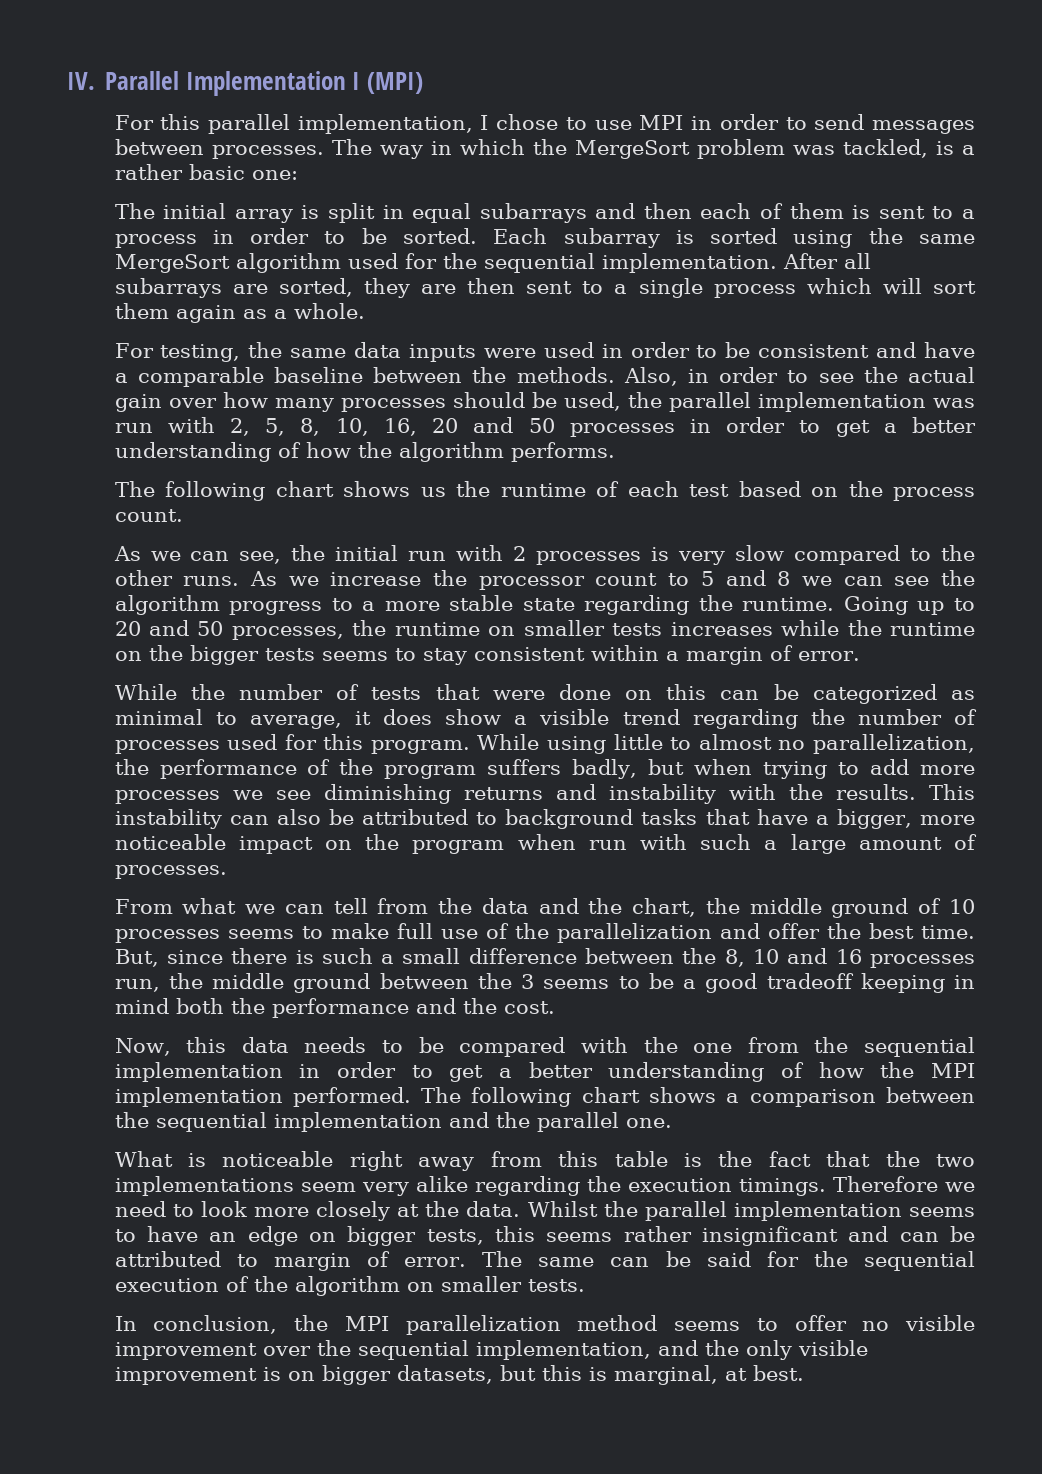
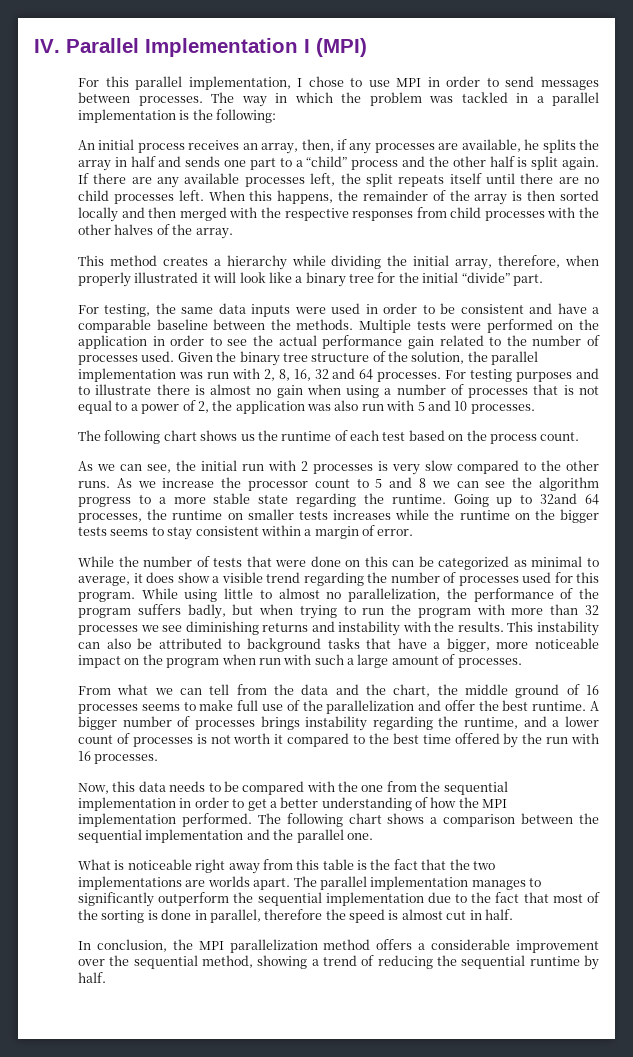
[574,140,690,159] MergeSort -> (361, 97) none
[842,139,976,158] [114,164,298,180] [114,203,976,223] [114,228,976,248] [114,253,871,273] [114,278,976,298] [114,303,365,323] tackled, is a rather basic one: // The initial array is split in equal subarrays and then each of them is sent to a process in order to be sorted. Each subarray is sorted using the same MergeSort algorithm used for the sequential implementation. After all subarrays are sorted, they are then sent to a single process which will sort them again as a whole. -> [461,92,599,106] [77,109,277,123] [77,139,599,154] [77,156,600,171] [77,173,599,188] [77,190,599,205] [77,207,599,222] [77,224,233,239] [77,255,599,270] [77,272,543,287] tackled in a parallel implementation is the following: // An initial process receives an array, then, if any processes are available, he splits the array in half and sends one part to a “child” process and the other half is split again. If there are any available processes left, the split repeats itself until there are no child processes left. When this happens, the remainder of the array is then sorted locally and then merged with the respective responses from child processes with the other halves of the array. // This method creates a hierarchy while dividing the initial array, therefore, when properly illustrated it will look like a binary tree for the initial “divide” part.
[623,367,678,386] Also, -> [358,319,599,333] [77,335,147,349] Multiple tests were performed on the application
[114,392,621,412] gain over how many processes should be used, -> [322,335,600,349] [77,351,465,366] performance gain related to the number of processes used. Given the binary tree structure of the solution,
[265,417,977,437] [114,442,615,462] 5, 8, 10, 16, 20 and 50 processes in order to get a better understanding of how the algorithm performs. -> [278,368,599,382] [77,384,599,398] [77,400,535,414] 8, 16, 32 and 64 processes. For testing purposes and to illustrate there is almost no gain when using a number of processes that is not equal to a power of 2, the application was also run with 5 and 10 processes.
[114,620,224,636] 20 and 50 -> [540,493,599,505] 32and 64
[870,759,976,775] add more -> [362,604,600,618] run the program with more than 32
[948,899,975,914] 10 -> [585,685,599,695] 16
[921,925,976,939] [114,948,975,968] [114,973,975,993] [114,998,555,1018] time. But, since there is such a small difference between the 8, 10 and 16 processes run, the middle ground between the 3 seems to be a good tradeoff keeping in mind both the performance and the cost. -> [532,701,599,711] [77,716,599,731] [77,733,600,748] [77,751,159,764] runtime. A bigger number of processes brings instability regarding the runtime, and a lower count of processes is not worth it compared to the best time offered by the run with 16 processes.
[300,1176,976,1196] [114,1201,976,1221] [114,1226,975,1246] [114,1251,976,1271] [114,1276,585,1296] seem very alike regarding the execution timings. Therefore we need to look more closely at the data. Whilst the parallel implementation seems to have an edge on bigger tests, this seems rather insignificant and can be attributed to margin of error. The same can be said for the sequential execution of the algorithm on smaller tests. -> [185,876,541,890] [77,892,600,907] [77,909,513,923] are worlds apart. The parallel implementation manages to significantly outperform the sequential implementation due to the fact that most of the sorting is done in parallel, therefore the speed is almost cut in half.
[674,1315,976,1331] [114,1340,868,1360] [114,1365,804,1385] seems to offer no visible improvement over the sequential implementation, and the only visible improvement is on bigger datasets, but this is marginal, at best. -> [376,939,599,953] [77,955,599,970] [77,972,106,983] offers a considerable improvement over the sequential method, showing a trend of reducing the sequential runtime by half.

